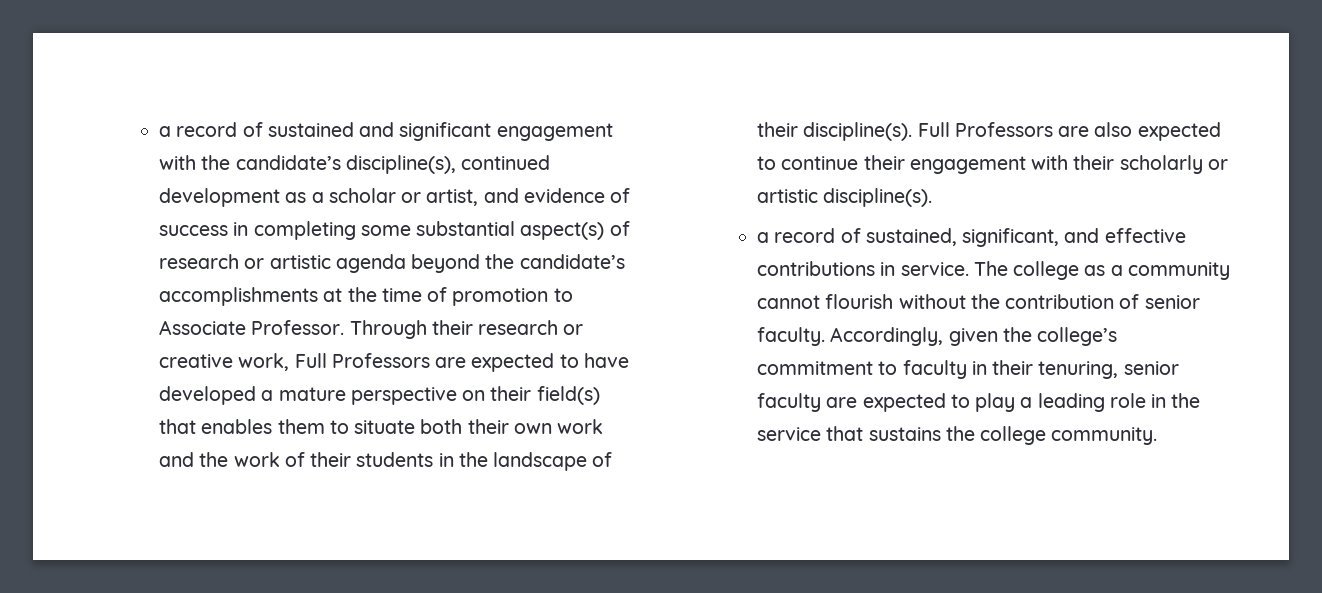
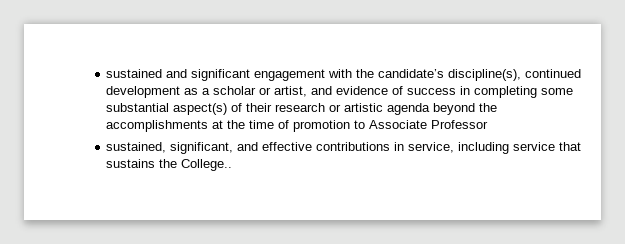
[159,122,263,137] a record of -> (106, 73) none
(630, 228) none -> [246,103,273,112] their
[519,254,625,269] candidate’s -> (498, 107) none
[251,320,584,339] [159,353,629,372] [159,386,600,405] [159,419,604,434] [159,452,613,471] [757,122,1221,141] [757,155,1228,174] [757,188,933,207] [757,228,861,243] Professor. Through their research or creative work, Full Professors are expected to have developed a mature perspective on their field(s) that enables them to situate both their own work and the work of their students in the landscape of their discipline(s). Full Professors are also expected to continue their engagement with their scholarly or artistic discipline(s). // a record of -> [431,120,489,129] Professor //
[900,261,1230,280] [757,294,1200,309] [757,327,1118,346] [757,360,1179,379] [757,393,1201,412] service. The college as a community cannot flourish without the contribution of senior faculty. Accordingly, given the college’s commitment to faculty in their tenuring, senior faculty are expected to play a leading role in the -> [408,142,510,154] service, including
[980,426,1158,445] college community. -> [181,159,233,171] College..

